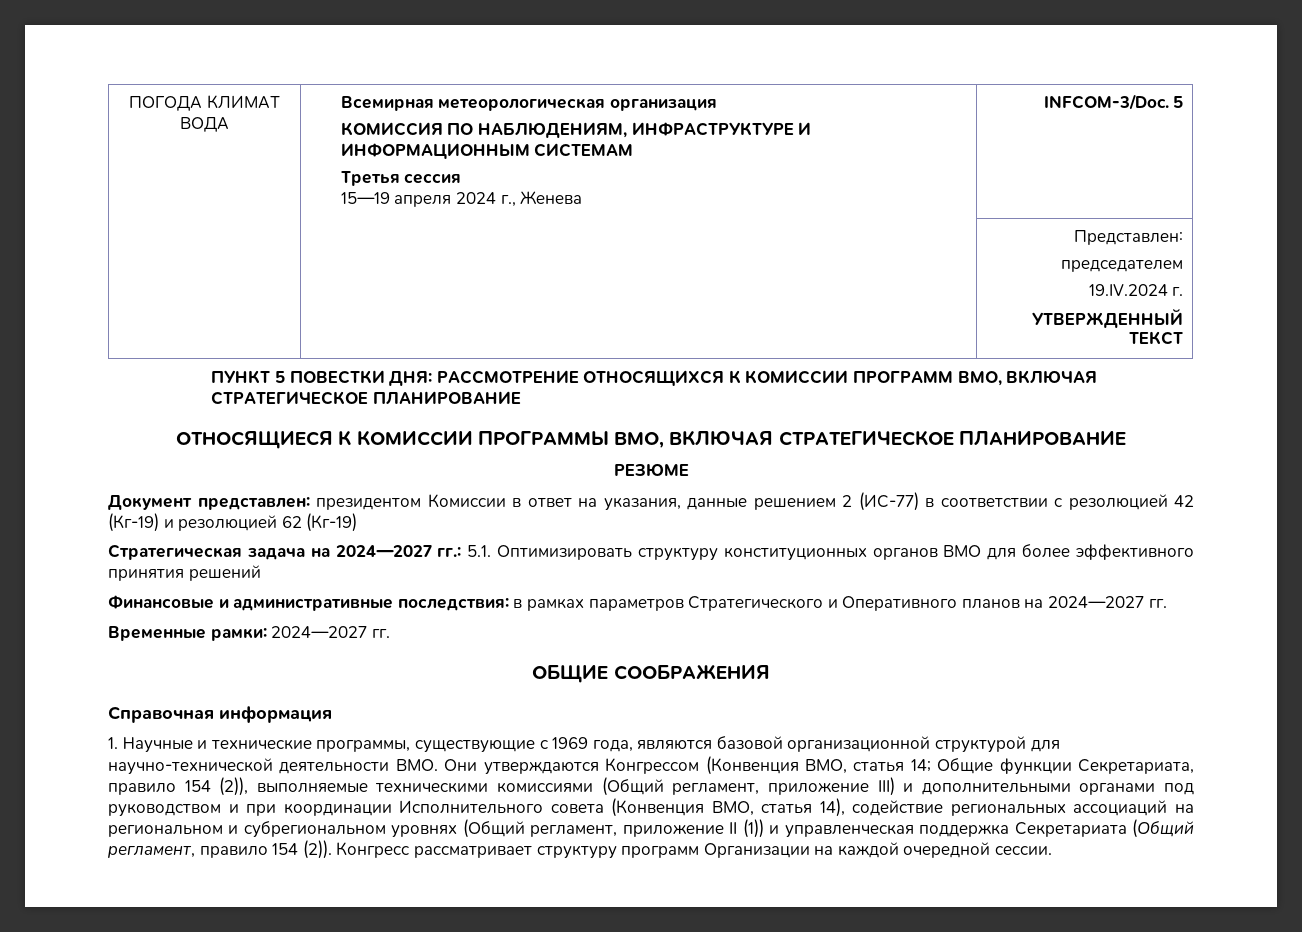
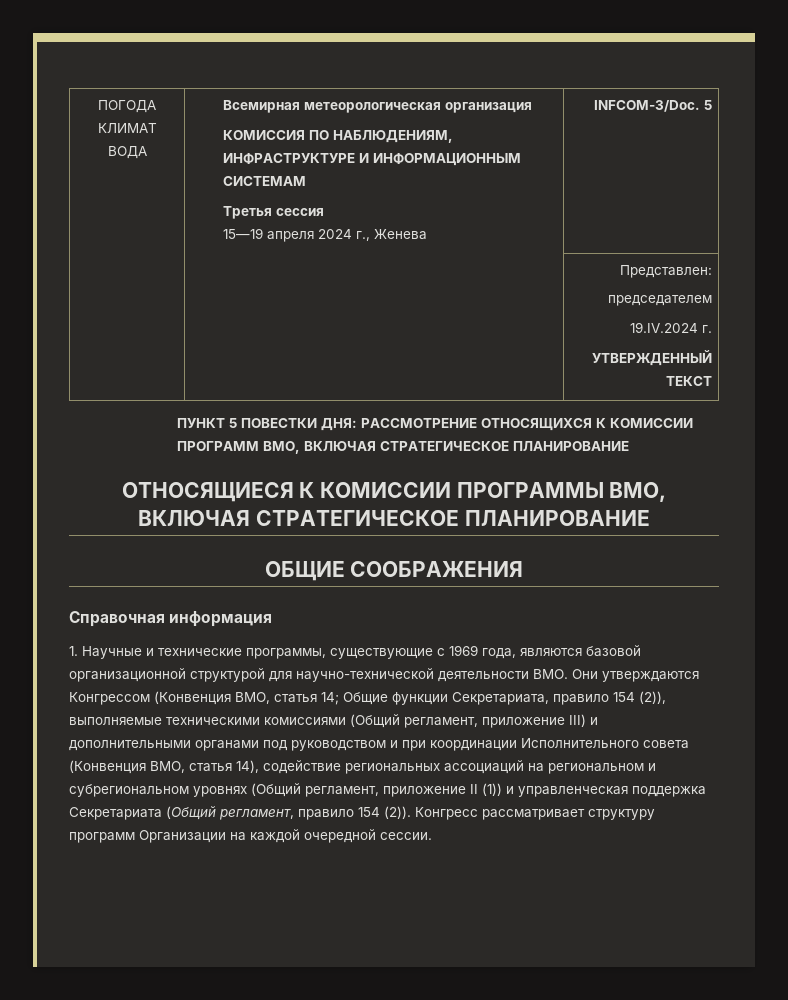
[613,463,689,476] [108,492,1194,511] [108,513,358,532] [108,544,1194,561] [108,565,261,581] [108,595,1167,611] [108,626,390,641] // РЕЗЮМЕ // Документ представлен: президентом Комиссии в ответ на указания, данные решением 2 (ИС-77) в соответствии с резолюцией 42 (Кг-19) и резолюцией 62 (Кг-19) // Стратегическая задача на 2024—2027 гг.: 5.1. Оптимизировать структуру конституционных органов ВМО для более эффективного принятия решений // Финансовые и административные последствия: в рамках параметров Стратегического и Оперативного планов на 2024—2027 гг. // Временные рамки: 2024—2027 гг. -> (650, 518) none

